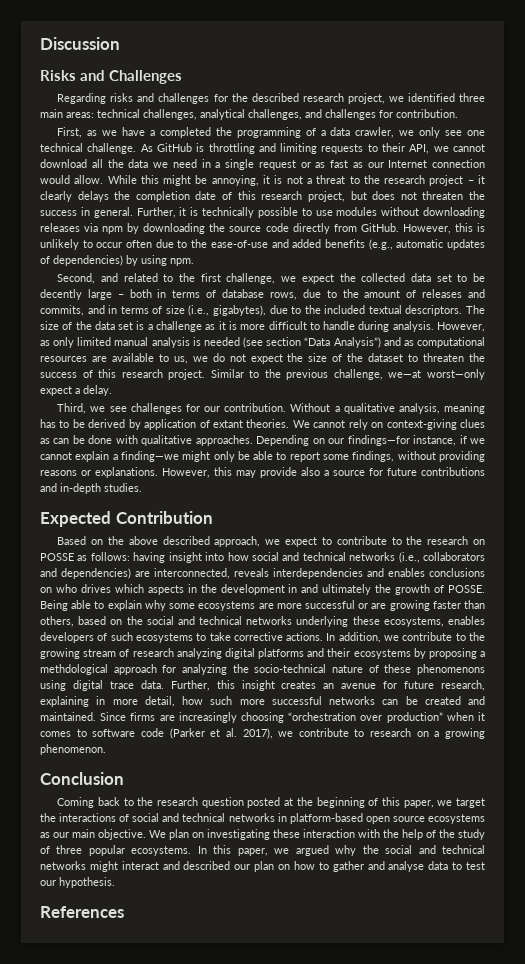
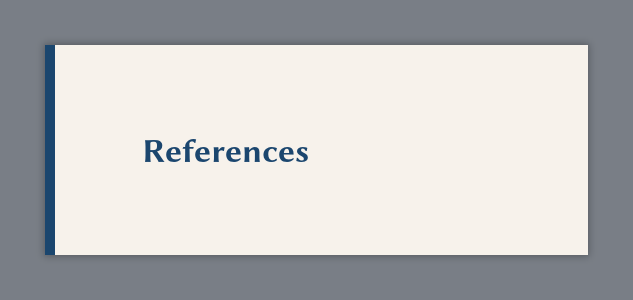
[40,37,120,50] [40,70,183,84] [57,93,485,104] [40,109,458,120] [57,127,485,138] [40,143,486,154] [40,159,485,170] [40,175,486,186] [40,191,486,202] [40,207,485,218] [40,223,486,234] [40,239,485,250] [40,255,194,266] [57,273,485,284] [40,289,486,300] [40,305,485,316] [40,321,486,332] [40,337,485,348] [40,353,485,364] [40,369,485,380] [40,385,112,396] [57,403,486,414] [40,419,485,430] [40,435,485,446] [40,451,486,462] [40,467,485,478] [40,483,142,494] [40,511,213,527] [57,536,485,547] [40,552,485,563] [40,568,485,579] [40,584,486,595] [40,600,486,611] [40,616,486,627] [40,632,486,643] [40,648,486,659] [40,664,486,675] [40,680,486,691] [40,696,485,707] [40,712,485,723] [40,728,486,739] [40,744,106,755] [40,772,124,785] [57,797,485,808] [40,813,485,824] [40,829,485,840] [40,845,485,856] [40,861,486,872] [40,877,115,888] Discussion // Risks and Challenges // Regarding risks and challenges for the described research project, we identified three main areas: technical challenges, analytical challenges, and challenges for contribution. // First, as we have a completed the programming of a data crawler, we only see one technical challenge. As GitHub is throttling and limiting requests to their API, we cannot download all the data we need in a single request or as fast as our Internet connection would allow. While this might be annoying, it is not a threat to the research project – it clearly delays the completion date of this research project, but does not threaten the success in general. Further, it is technically possible to use modules without downloading releases via npm by downloading the source code directly from GitHub. However, this is unlikely to occur often due to the ease-of-use and added benefits (e.g., automatic updates of dependencies) by using npm. // Second, and related to the first challenge, we expect the collected data set to be decently large – both in terms of database rows, due to the amount of releases and commits, and in terms of size (i.e., gigabytes), due to the included textual descriptors. The size of the data set is a challenge as it is more difficult to handle during analysis. However, as only limited manual analysis is needed (see section “Data Analysis”) and as computational resources are available to us, we do not expect the size of the dataset to threaten the success of this research project. Similar to the previous challenge, we—at worst—only expect a delay. // Third, we see challenges for our contribution. Without a qualitative analysis, meaning has to be derived by application of extant theories. We cannot rely on context-giving clues as can be done with qualitative approaches. Depending on our findings—for instance, if we cannot explain a finding—we might only be able to report some findings, without providing reasons or explanations. However, this may provide also a source for future contributions and in-depth studies. // Expected Contribution // Based on the above described approach, we expect to contribute to the research on POSSE as follows: having insight into how social and technical networks (i.e., collaborators and dependencies) are interconnected, reveals interdependencies and enables conclusions on who drives which aspects in the development in and ultimately the growth of POSSE. Being able to explain why some ecosystems are more successful or are growing faster than others, based on the social and technical networks underlying these ecosystems, enables developers of such ecosystems to take corrective actions. In addition, we contribute to the growing stream of research analyzing digital platforms and their ecosystems by proposing a methdological approach for analyzing the socio-technical nature of these phenomenons using digital trace data. Further, this insight creates an avenue for future research, explaining in more detail, how such more successful networks can be created and maintained. Since firms are increasingly choosing “orchestration over production” when it comes to software code (Parker et al. 2017), we contribute to research on a growing phenomenon. // Conclusion // Coming back to the research question posted at the beginning of this paper, we target the interactions of social and technical networks in platform-based open source ecosystems as our main objective. We plan on investigating these interaction with the help of the study of three popular ecosystems. In this paper, we argued why the social and technical networks might interact and described our plan on how to gather and analyse data to test our hypothesis. // -> (142, 150) none

